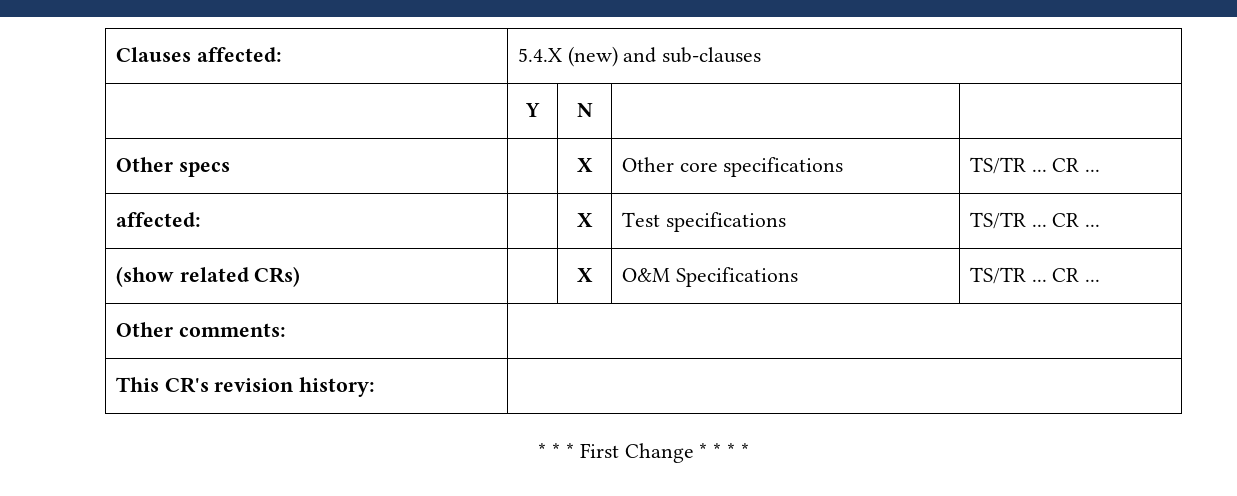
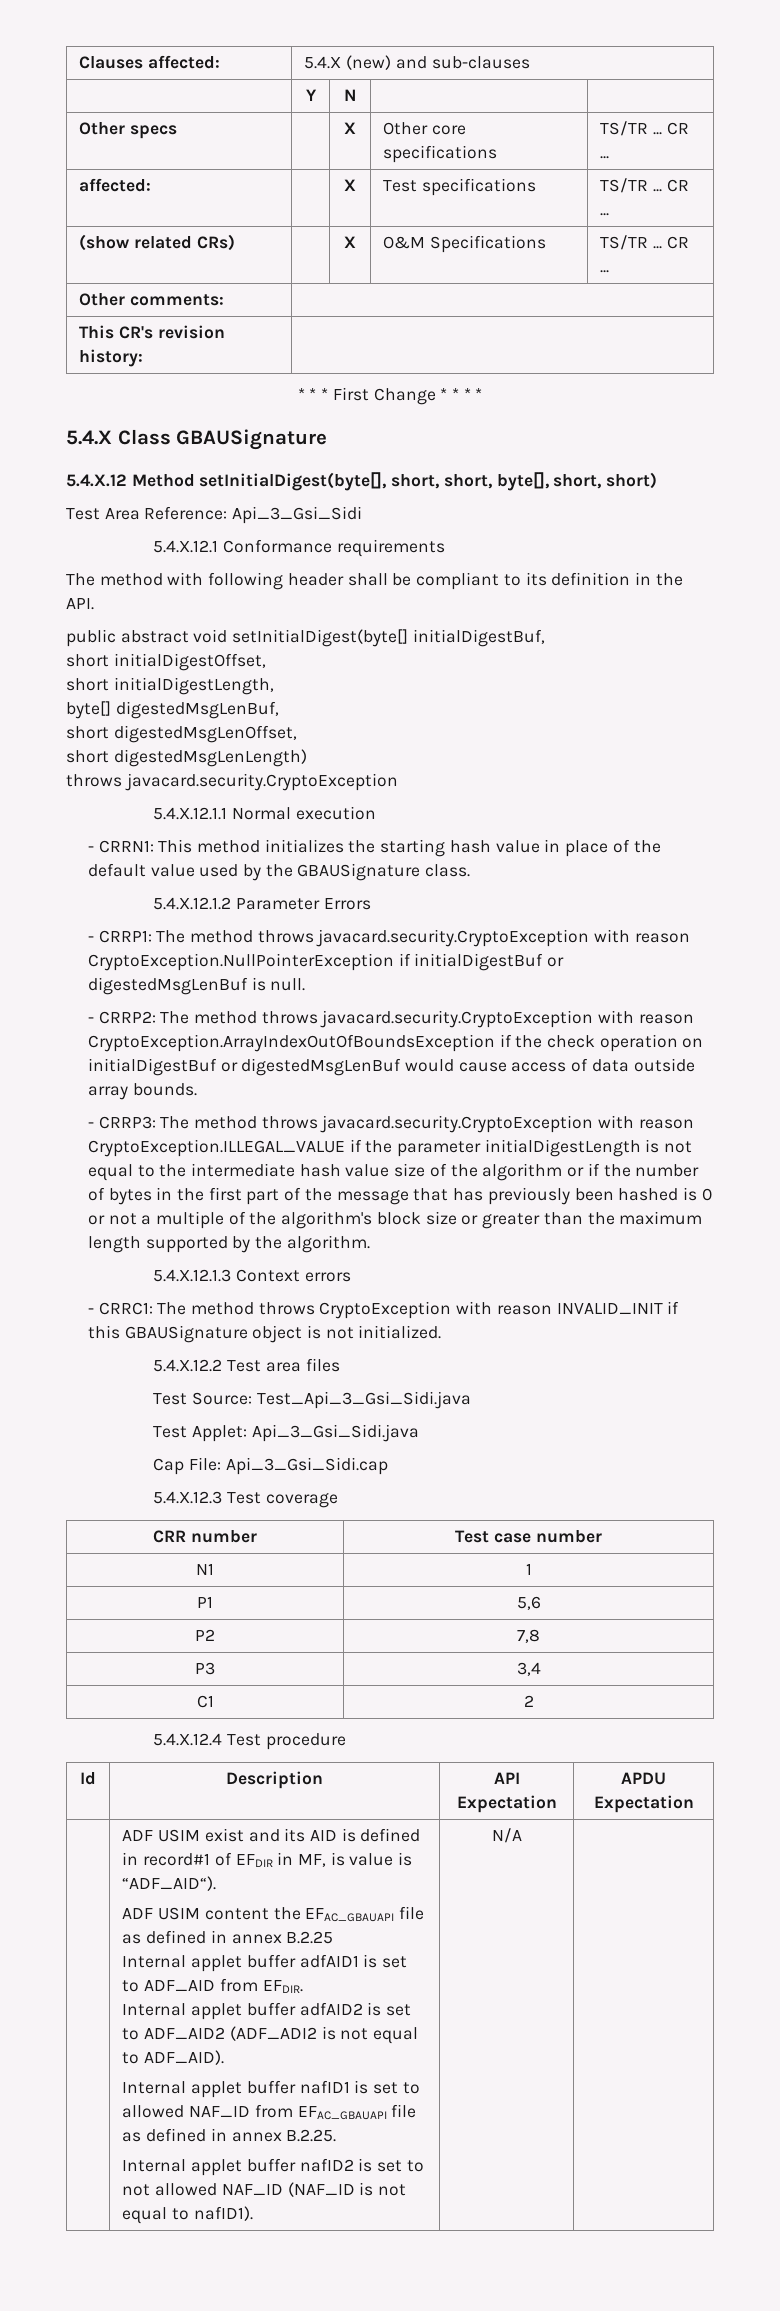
(749, 450) none -> [66,429,328,450] [66,472,658,491] [66,506,363,524] [153,539,445,557] [66,572,683,590] [66,598,94,610] [66,629,545,647] [66,653,266,671] [66,677,274,695] [66,701,279,719] [66,725,297,743] [66,749,307,767] [66,773,398,791] [153,806,376,820] [87,839,661,857] [87,863,471,881] [153,897,371,910] [87,929,690,947] [87,953,565,971] [87,977,306,995] [87,1010,694,1028] [87,1034,704,1052] [87,1058,695,1076] [87,1083,197,1100] [87,1115,694,1133] [87,1139,693,1157] [87,1163,700,1181] [87,1187,712,1205] [87,1211,703,1229] [87,1235,370,1253] [153,1269,351,1282] [87,1301,680,1319] [87,1325,442,1343] [153,1358,340,1372] [153,1391,471,1409] [153,1424,419,1442] [153,1457,388,1475] [153,1491,338,1508] [153,1530,257,1543] [455,1530,602,1543] [196,1563,214,1575] [525,1563,532,1575] [197,1596,213,1608] [516,1596,541,1610] [195,1629,215,1641] [517,1629,540,1643] [195,1662,215,1675] [516,1662,541,1676] [196,1695,214,1708] [523,1695,534,1707] [153,1733,346,1750] [80,1772,96,1785] [226,1771,323,1789] [493,1772,520,1784] [456,1795,557,1813] [621,1772,666,1785] [593,1795,694,1813] [122,1828,421,1842] [122,1852,413,1867] [122,1876,217,1891] [122,1906,424,1922] [122,1930,334,1944] [122,1954,407,1972] [122,1978,303,1993] [122,2002,411,2020] [122,2026,418,2044] [122,2050,225,2065] [122,2080,420,2098] [122,2104,417,2120] [122,2128,337,2142] [122,2158,424,2176] [122,2182,406,2197] [122,2206,253,2224] [491,1828,522,1843] // 5.4.X Class GBAUSignature // 5.4.X.12 Method setInitialDigest(byte[], short, short, byte[], short, short) // Test Area Reference: Api_3_Gsi_Sidi // 5.4.X.12.1 Conformance requirements // The method with following header shall be compliant to its definition in the API. // public abstract void setInitialDigest(byte[] initialDigestBuf, // short initialDigestOffset, // short initialDigestLength, // byte[] digestedMsgLenBuf, // short digestedMsgLenOffset, // short digestedMsgLenLength) // throws javacard.security.CryptoException // 5.4.X.12.1.1 Normal execution // - CRRN1: This method initializes the starting hash value in place of the default value used by the GBAUSignature class. // 5.4.X.12.1.2 Parameter Errors // - CRRP1: The method throws javacard.security.CryptoException with reason CryptoException.NullPointerException if initialDigestBuf or digestedMsgLenBuf is null. // - CRRP2: The method throws javacard.security.CryptoException with reason CryptoException.ArrayIndexOutOfBoundsException if the check operation on initialDigestBuf or digestedMsgLenBuf would cause access of data outside array bounds. // - CRRP3: The method throws javacard.security.CryptoException with reason CryptoException.ILLEGAL_VALUE if the parameter initialDigestLength is not equal to the intermediate hash value size of the algorithm or if the number of bytes in the first part of the message that has previously been hashed is 0 or not a multiple of the algorithm's block size or greater than the maximum length supported by the algorithm. // 5.4.X.12.1.3 Context errors // - CRRC1: The method throws CryptoException with reason INVALID_INIT if this GBAUSignature object is not initialized. // 5.4.X.12.2 Test area files // Test Source: Test_Api_3_Gsi_Sidi.java // Test Applet: Api_3_Gsi_Sidi.java // Cap File: Api_3_Gsi_Sidi.cap // 5.4.X.12.3 Test coverage // CRR number | Test case number // N1 | 1 // P1 | 5,6 // P2 | 7,8 // P3 | 3,4 // C1 | 2 // 5.4.X.12.4 Test procedure // Id | Description | API Expectation | APDU Expectation // | ADF USIM exist and its AID is defined in record#1 of EFDIR in MF, is value is “ADF_AID“). // ADF USIM content the EFAC_GBAUAPI file as defined in annex B.2.25 // Internal applet buffer adfAID1 is set to ADF_AID from EFDIR. // Internal applet buffer adfAID2 is set to ADF_AID2 (ADF_ADI2 is not equal to ADF_AID). // Internal applet buffer nafID1 is set to allowed NAF_ID from EFAC_GBAUAPI file as defined in annex B.2.25. // Internal applet buffer nafID2 is set to not allowed NAF_ID (NAF_ID is not equal to nafID1). | N/A |

